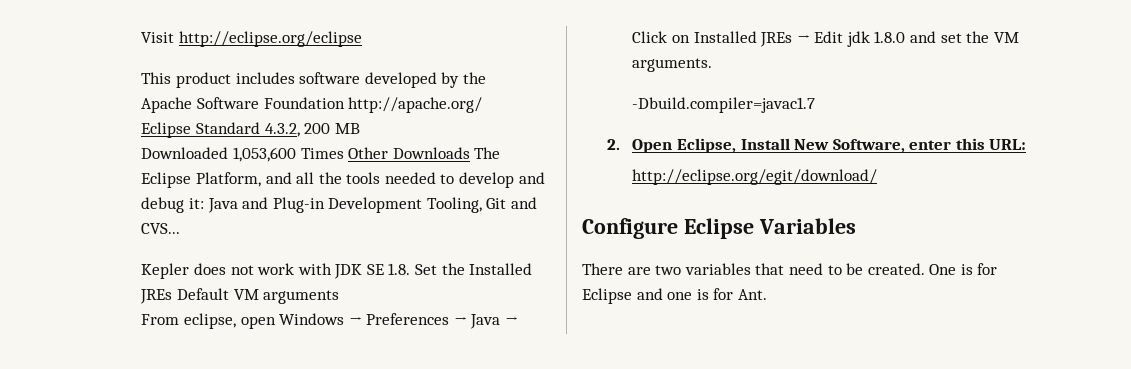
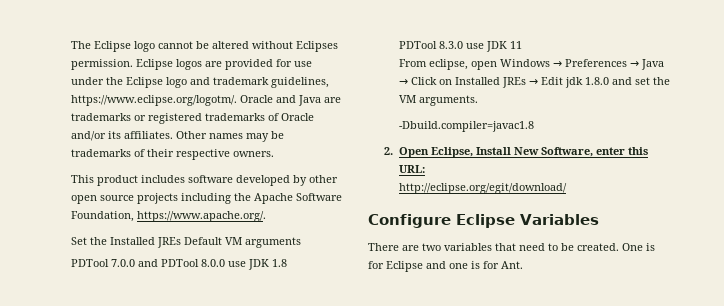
[141,31,362,47] Visit http://eclipse.org/eclipse -> [71,41,339,52] [71,59,313,70] [71,77,330,88] [71,95,342,106] [71,113,315,124] [71,131,285,142] [71,149,275,160] The Eclipse logo cannot be altered without Eclipses permission. Eclipse logos are provided for use under the Eclipse logo and trademark guidelines, https://www.eclipse.org/logotm/. Oracle and Java are trademarks or registered trademarks of Oracle and/or its affiliates. Other names may be trademarks of their respective owners.
[462,72,486,84] the // -> [309,175,339,183] [71,193,252,204] other open source projects including the
[263,97,483,113] [141,122,360,138] [141,147,501,162] [141,172,545,188] [141,197,538,213] [141,223,181,234] [141,263,411,279] Foundation http://apache.org/ // Eclipse Standard 4.3.2, 200 MB // Downloaded 1,053,600 Times Other Downloads The Eclipse Platform, and all the tools needed to develop and debug it: Java and Plug-in Development Tooling, Git and CVS... // Kepler does not work with JDK SE 1.8. -> [71,211,267,222] Foundation, https://www.apache.org/. //
(340, 297) none -> [71,259,288,270] [399,41,523,52] // PDTool 7.0.0 and PDTool 8.0.0 use JDK 1.8 // PDTool 8.3.0 use JDK 11
[632,97,816,113] -Dbuild.compiler=javac1.7 -> [399,121,535,132] -Dbuild.compiler=javac1.8

